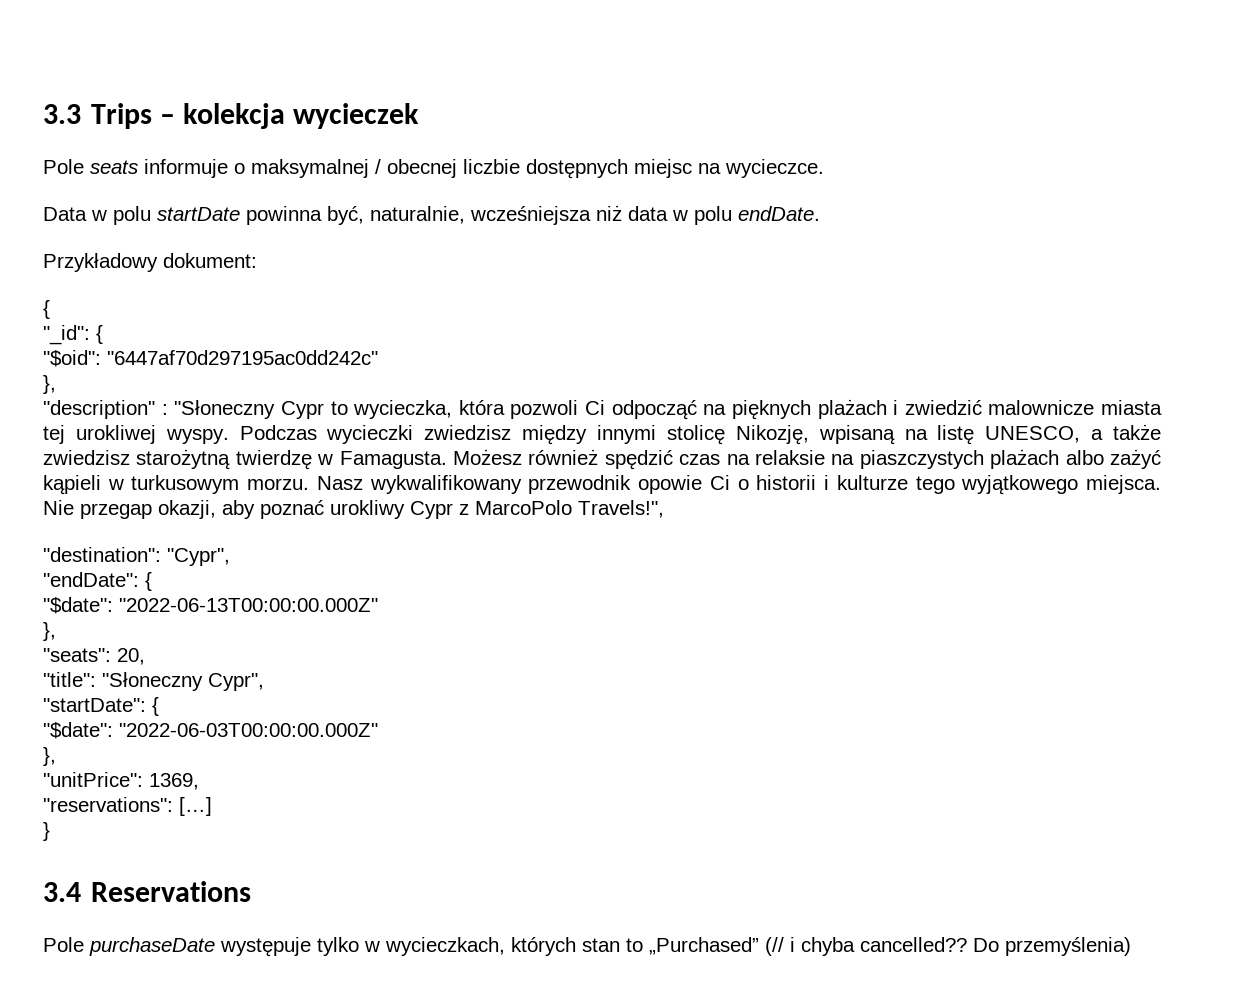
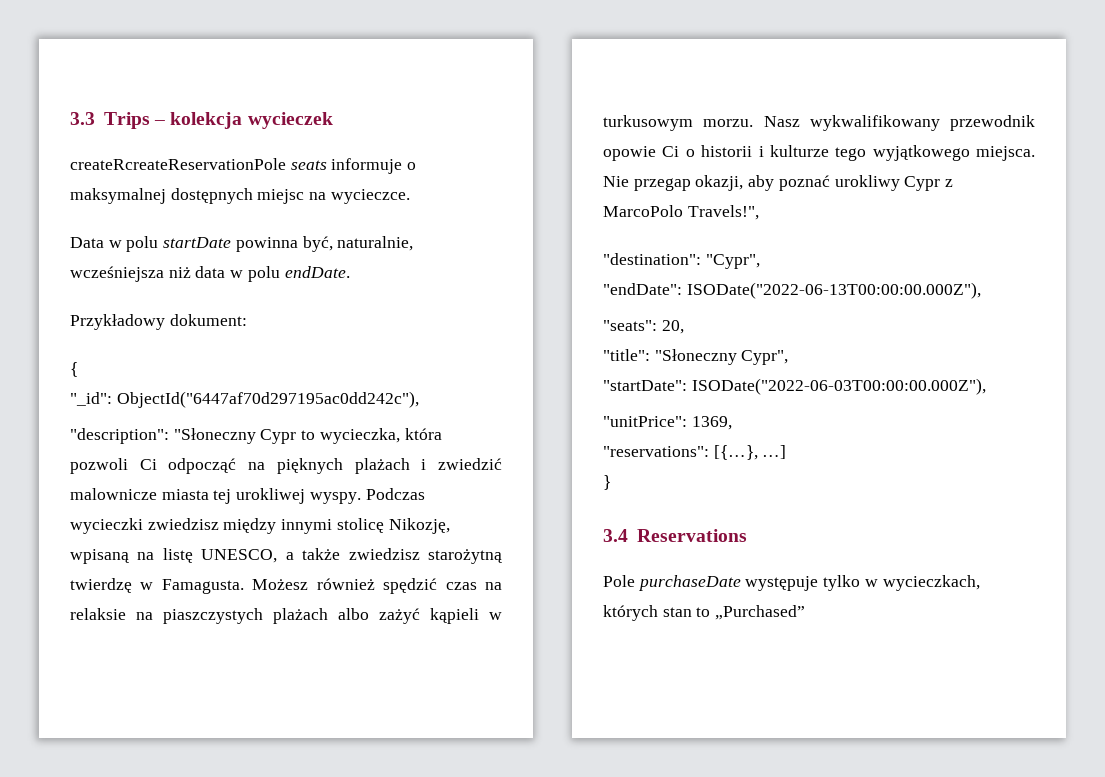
[43,159,84,174] Pole -> [70,158,286,170] createRcreateReservationPole
[375,159,520,178] / obecnej liczbie -> (166, 196) none
[96,325,103,344] [43,350,378,367] [43,375,56,394] [43,400,168,419] { // "$oid": "6447af70d297195ac0dd242c" // }, // "description" : -> [116,391,419,408] [70,428,169,444] ObjectId("6447af70d297195ac0dd242c"), // "description":
[145,572,152,591] [43,597,378,614] [43,622,56,641] { // "$date": "2022-06-13T00:00:00.000Z" // }, -> [686,282,981,299] ISODate("2022-06-13T00:00:00.000Z"),
[152,697,159,716] [43,722,378,739] [43,747,56,766] { // "$date": "2022-06-03T00:00:00.000Z" // }, -> [691,378,986,395] ISODate("2022-06-03T00:00:00.000Z"),
[179,797,212,816] […] -> [713,445,787,460] [{…}, …]
[765,937,1131,956] (// i chyba cancelled?? Do przemyślenia) -> (806, 612) none

